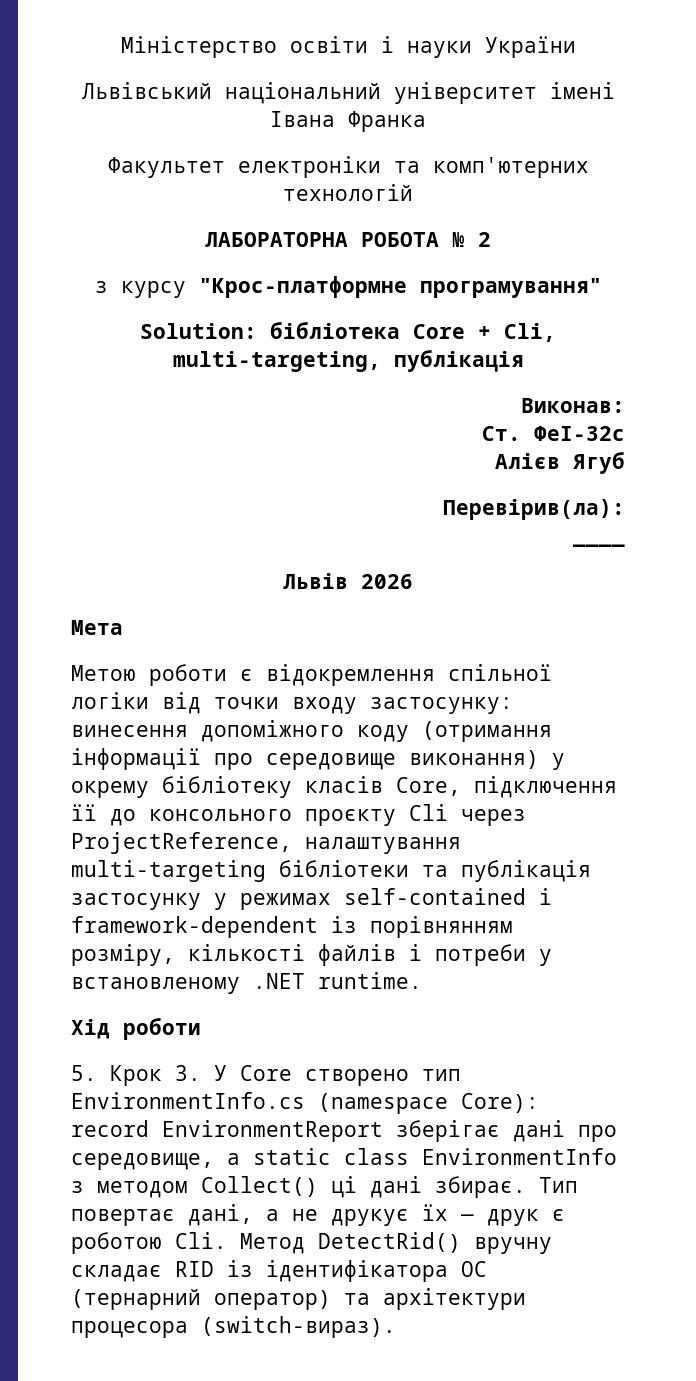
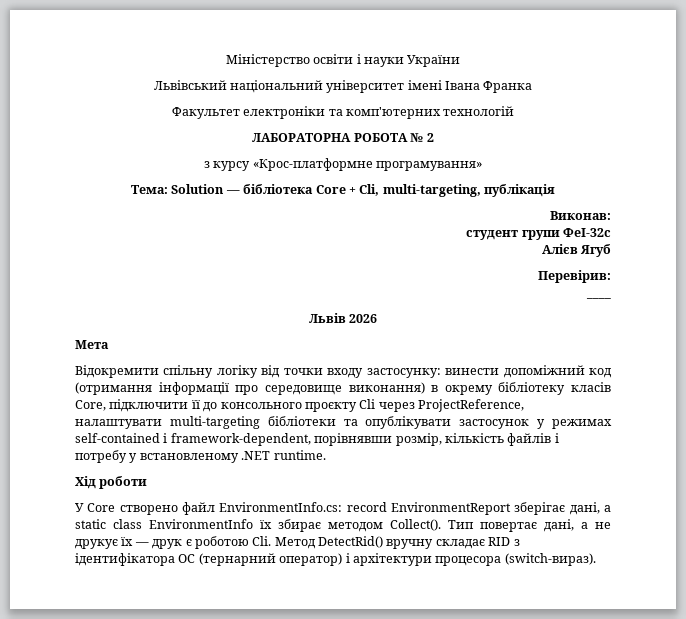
[198,276,602,298] [140,323,257,339] "Крос-платформне програмування" // Solution: -> [252,158,483,171] [131,184,240,194] «Крос-платформне програмування» // Тема: Solution —
[482,426,521,441] Ст. -> [466,230,560,240] студент групи
[443,499,625,520] Перевірив(ла): -> [538,270,611,283] Перевірив:
[71,664,552,686] [71,692,149,709] Метою роботи є відокремлення спільної логіки -> [75,365,258,378] Відокремити спільну логіку
[71,720,409,742] винесення допоміжного коду -> [445,365,613,378] винести допоміжний код
[552,753,565,770] у -> [431,385,439,392] в
[474,776,617,798] підключення -> [109,399,189,412] підключити
[305,837,461,854] налаштування -> [75,419,162,429] налаштувати
[461,860,591,882] [71,893,201,910] публікація застосунку -> [365,416,530,429] опублікувати застосунок
[71,916,513,938] [71,944,305,966] framework-dependent із порівнянням розміру, кількості -> [170,433,504,446] framework-dependent, порівнявши розмір, кількість
[435,944,526,966] потреби -> [75,450,127,463] потребу
[71,1065,461,1086] [71,1092,539,1114] [71,1120,617,1142] [71,1148,617,1170] [71,1176,526,1198] 5. Крок 3. У Core створено тип EnvironmentInfo.cs (namespace Core): record EnvironmentReport зберігає дані про середовище, а static class EnvironmentInfo з методом Collect() ці дані збирає. -> [75,502,611,515] [75,519,441,532] У Core створено файл EnvironmentInfo.cs: record EnvironmentReport зберігає дані, а static class EnvironmentInfo їх збирає методом Collect().
[227,1260,253,1277] із -> [513,539,520,546] з
[344,1293,370,1305] та -> [345,553,350,563] і

